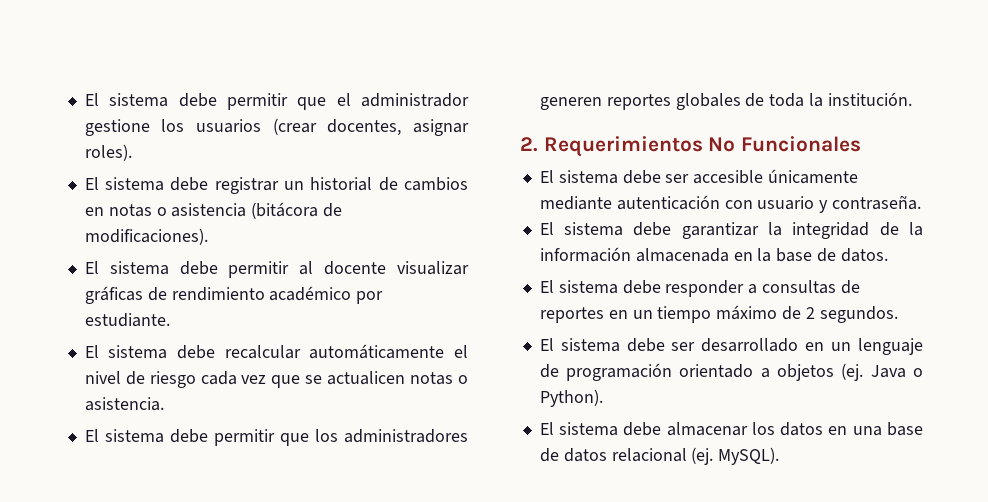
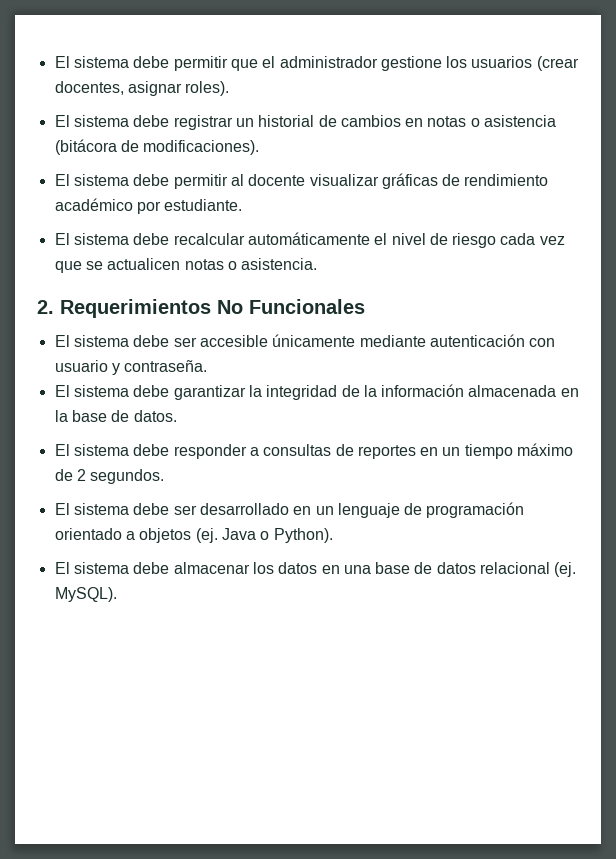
[84,429,468,446] [539,92,912,110] // El sistema debe permitir que los administradores generen reportes globales de toda la institución. -> (318, 264) none

